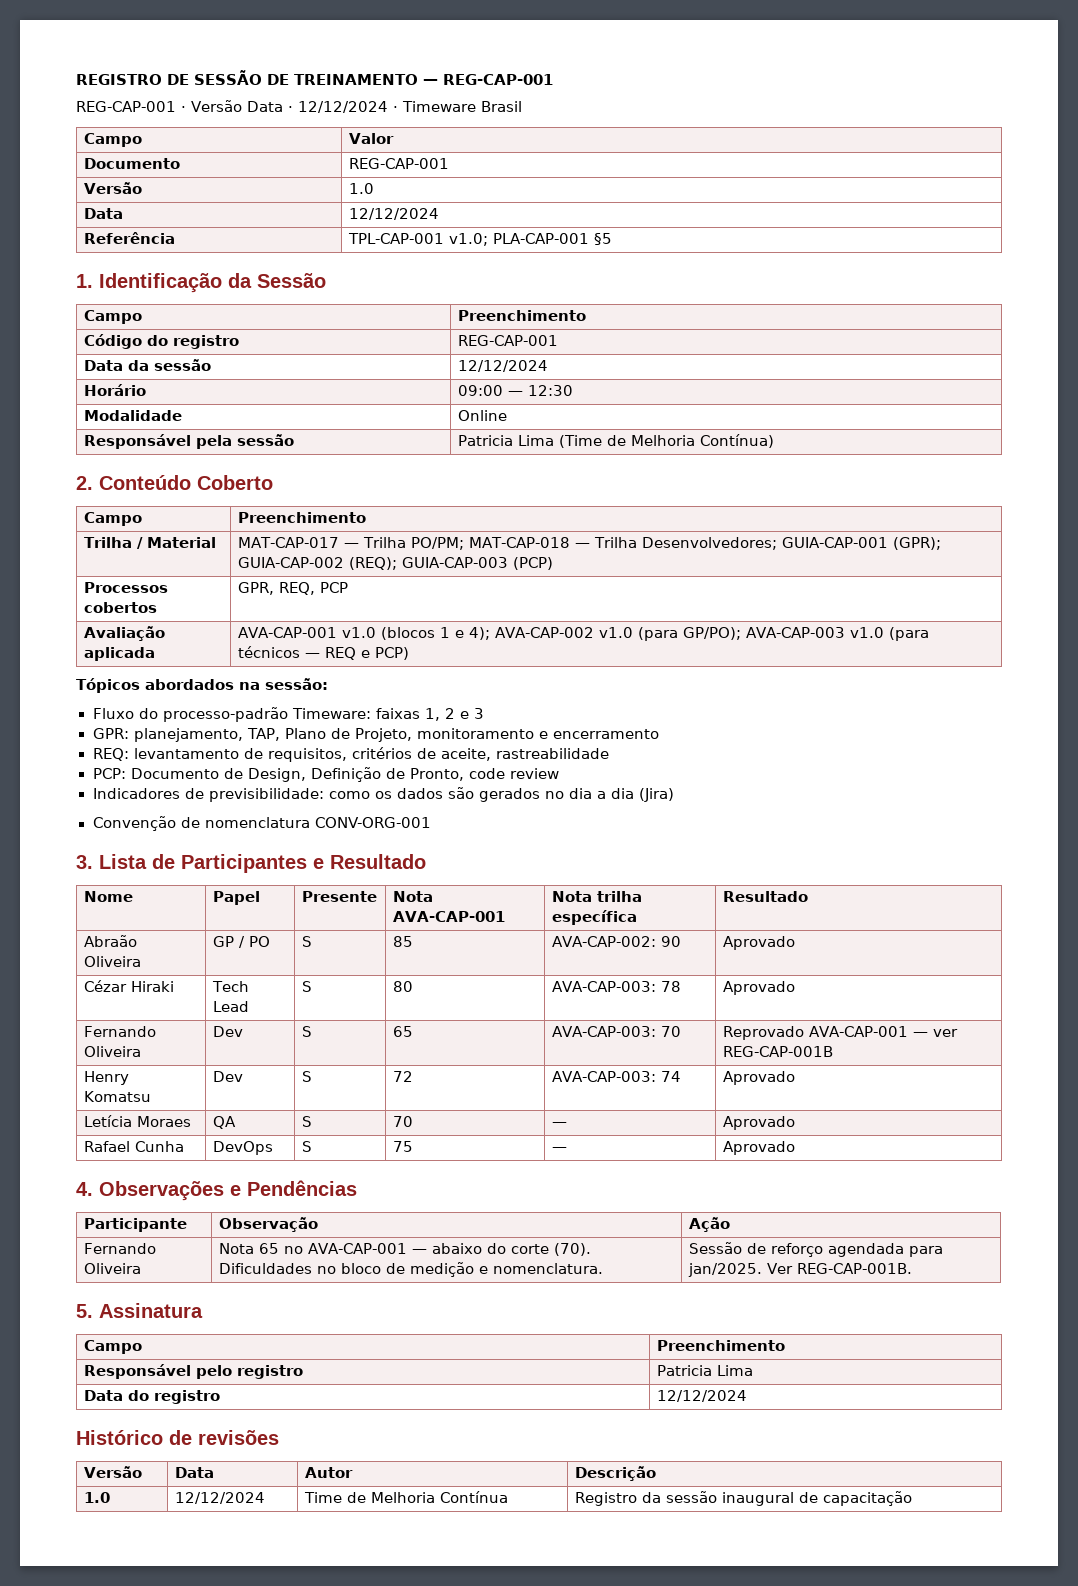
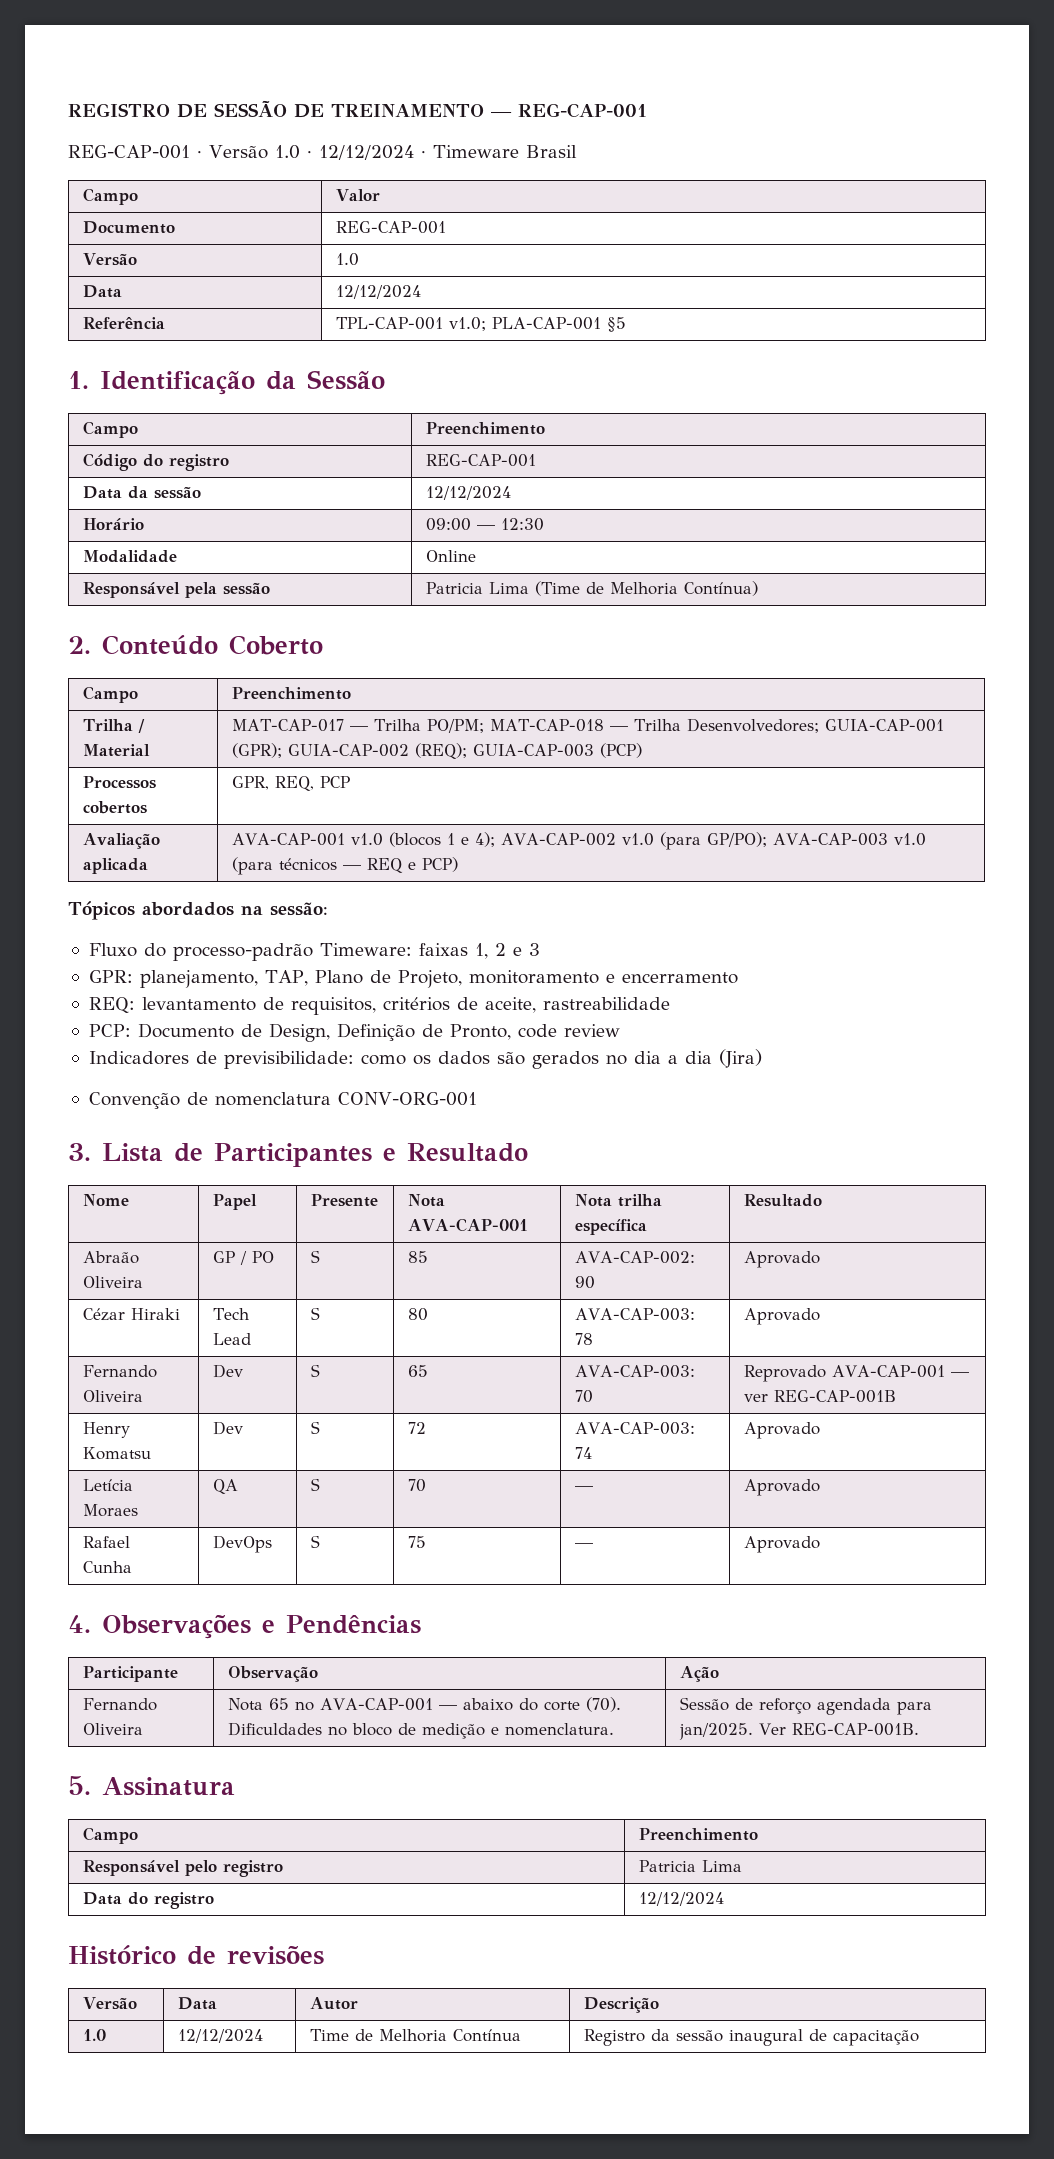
[246,101,283,112] Data -> [274,145,300,159] 1.0

